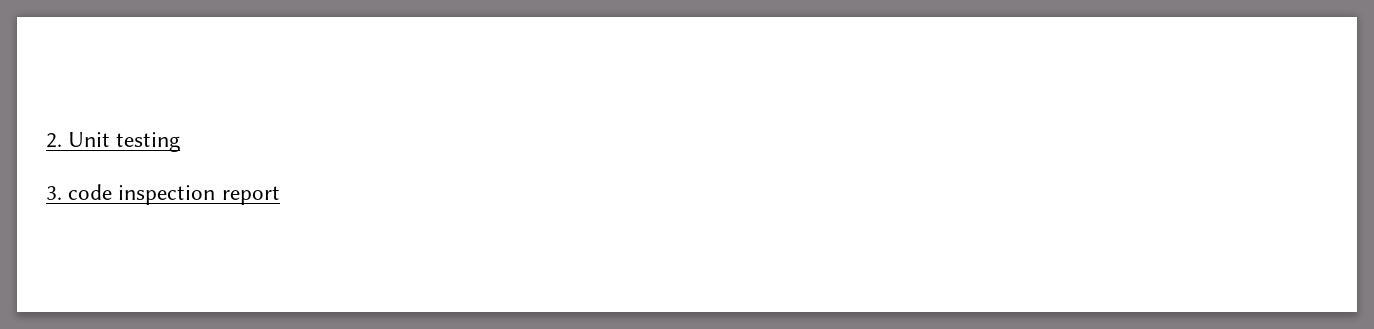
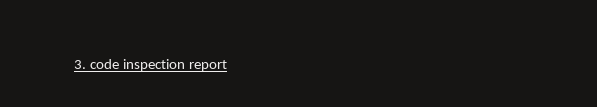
[46,132,181,152] 2. Unit testing // -> (74, 64) none

